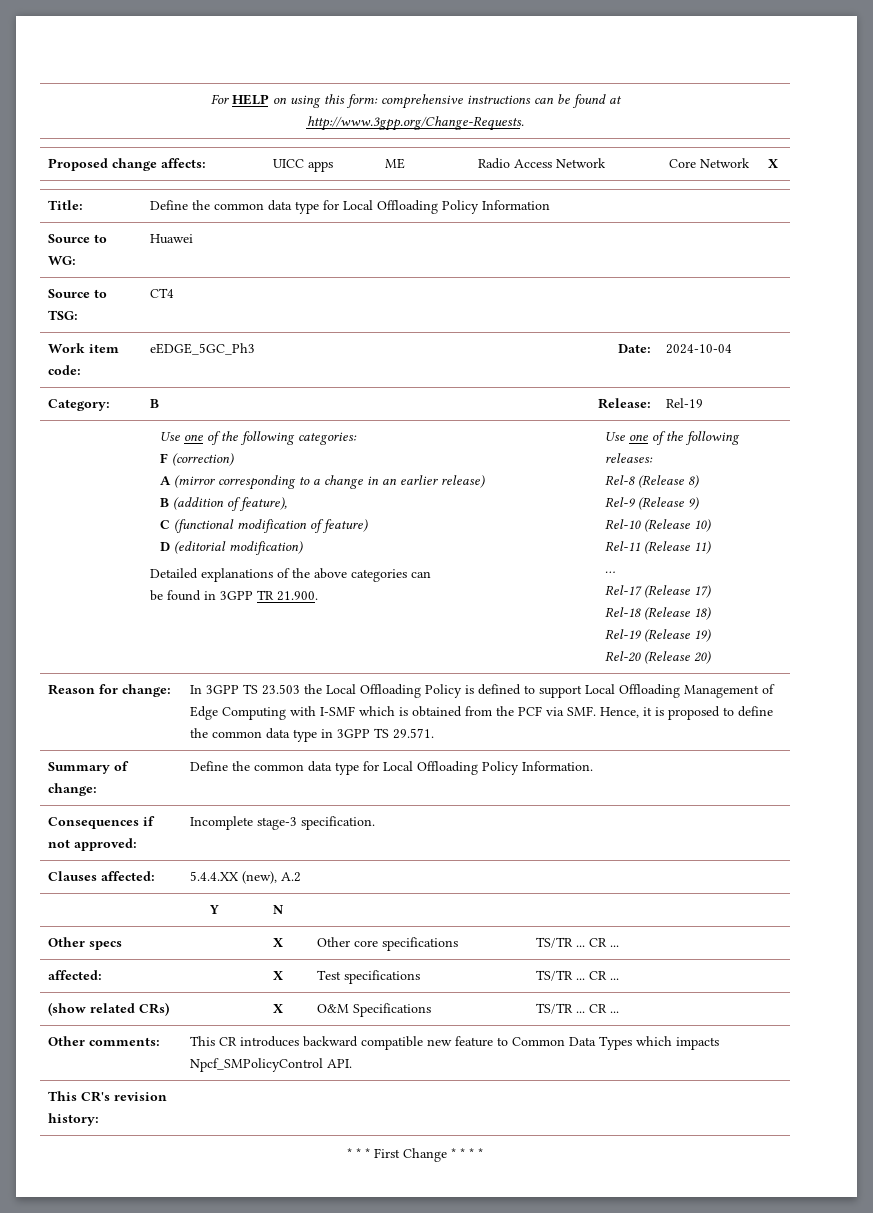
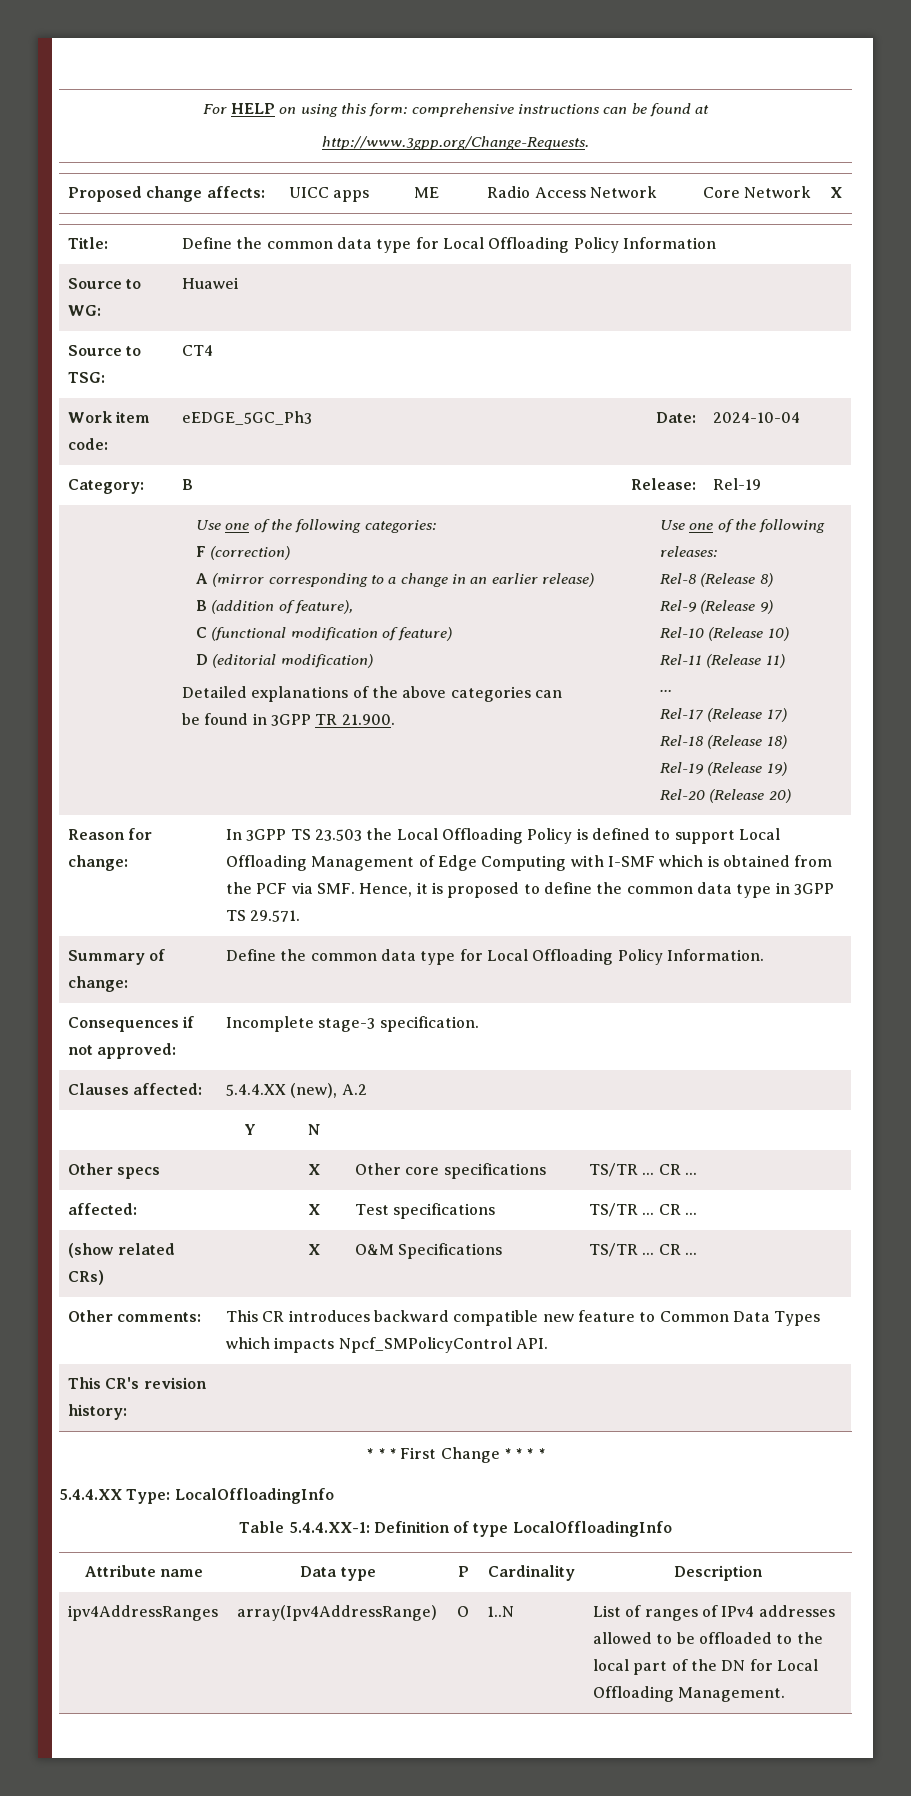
(483, 1153) none -> [59,1488,334,1504] [239,1521,672,1537] [84,1565,204,1577] [300,1566,376,1581] [457,1566,469,1577] [488,1565,575,1581] [674,1565,763,1581] [68,1605,219,1621] [237,1605,438,1621] [457,1606,469,1617] [487,1606,515,1617] [593,1605,835,1621] [593,1632,823,1644] [593,1659,818,1675] [593,1686,786,1702] // 5.4.4.XX Type: LocalOffloadingInfo // Table 5.4.4.XX-1: Definition of type LocalOffloadingInfo // Attribute name | Data type | P | Cardinality | Description // ipv4AddressRanges | array(Ipv4AddressRange) | O | 1..N | List of ranges of IPv4 addresses allowed to be offloaded to the local part of the DN for Local Offloading Management.

